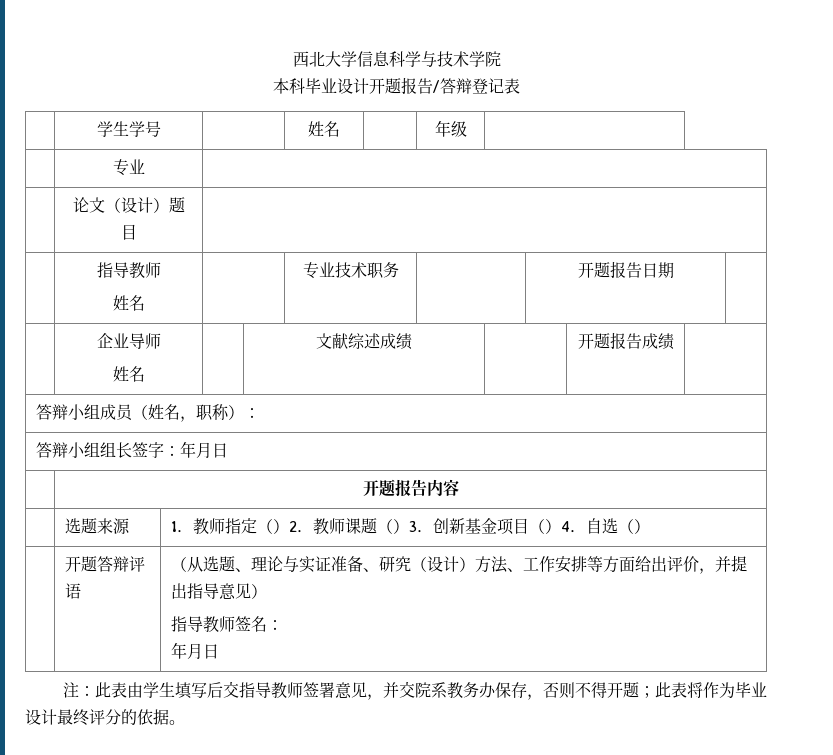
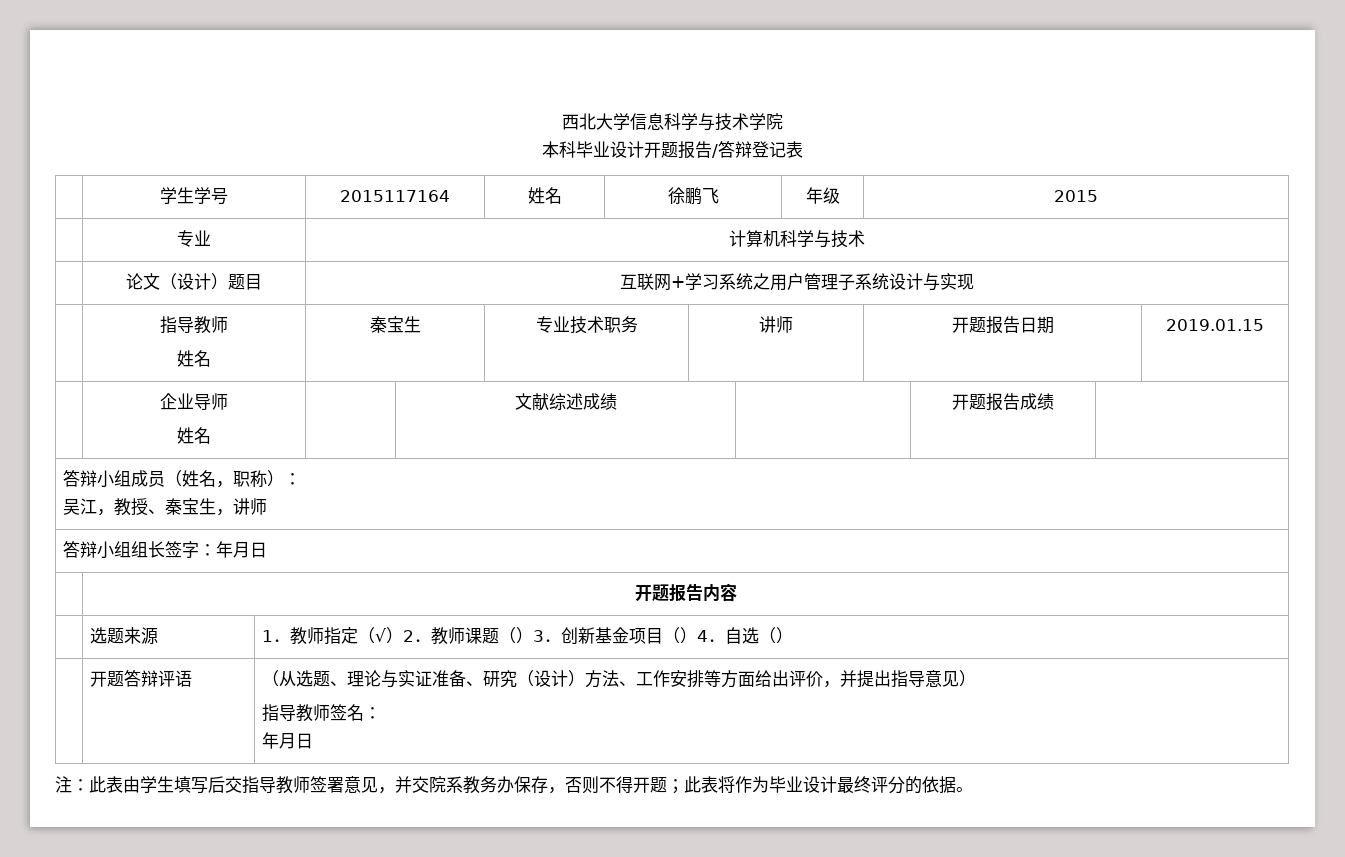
[308,121,340,137] | 姓名 | -> [340,190,450,202] [527,187,562,204] [667,187,719,205] 2015117164 | 姓名 | 徐鹏飞
(467, 129) none -> [1054,190,1098,202] 2015
(145, 166) none -> [729,230,865,248] 计算机科学与技术
(137, 232) none -> [620,273,974,291] 互联网+学习系统之用户管理子系统设计与实现
(145, 303) none -> [369,316,421,333] 秦宝生
(399, 270) none -> [759,316,793,333] 讲师
(674, 270) none -> [1165,319,1264,331] 2019.01.15
(260, 413) none -> [63,498,268,516] // 吴江，教授、秦宝生，讲师
(273, 526) none -> [375,628,387,642] √

